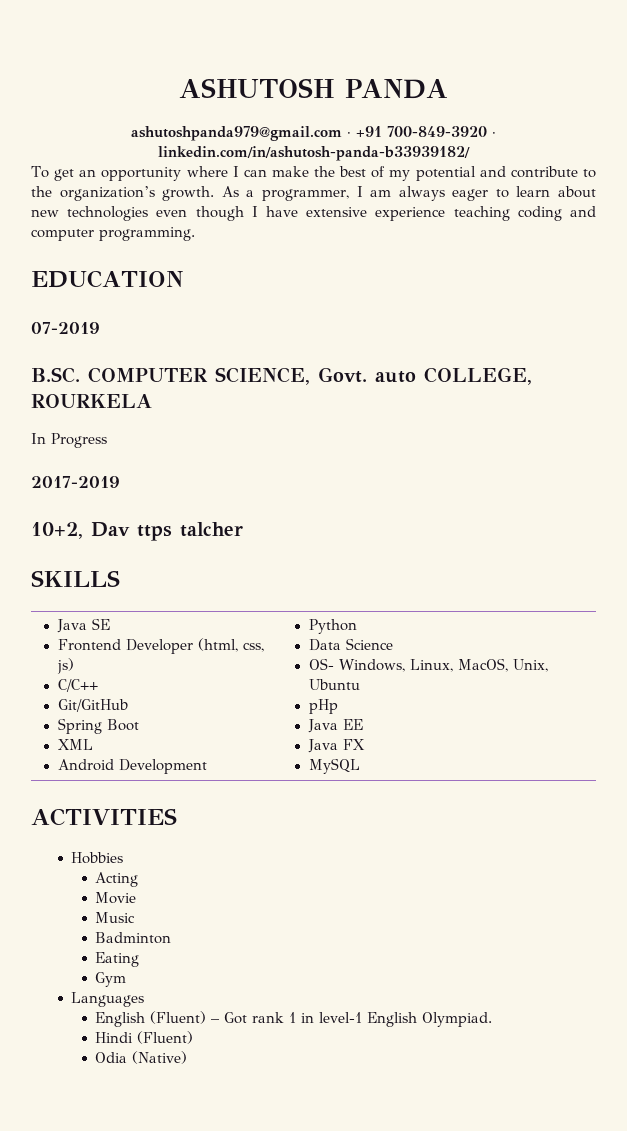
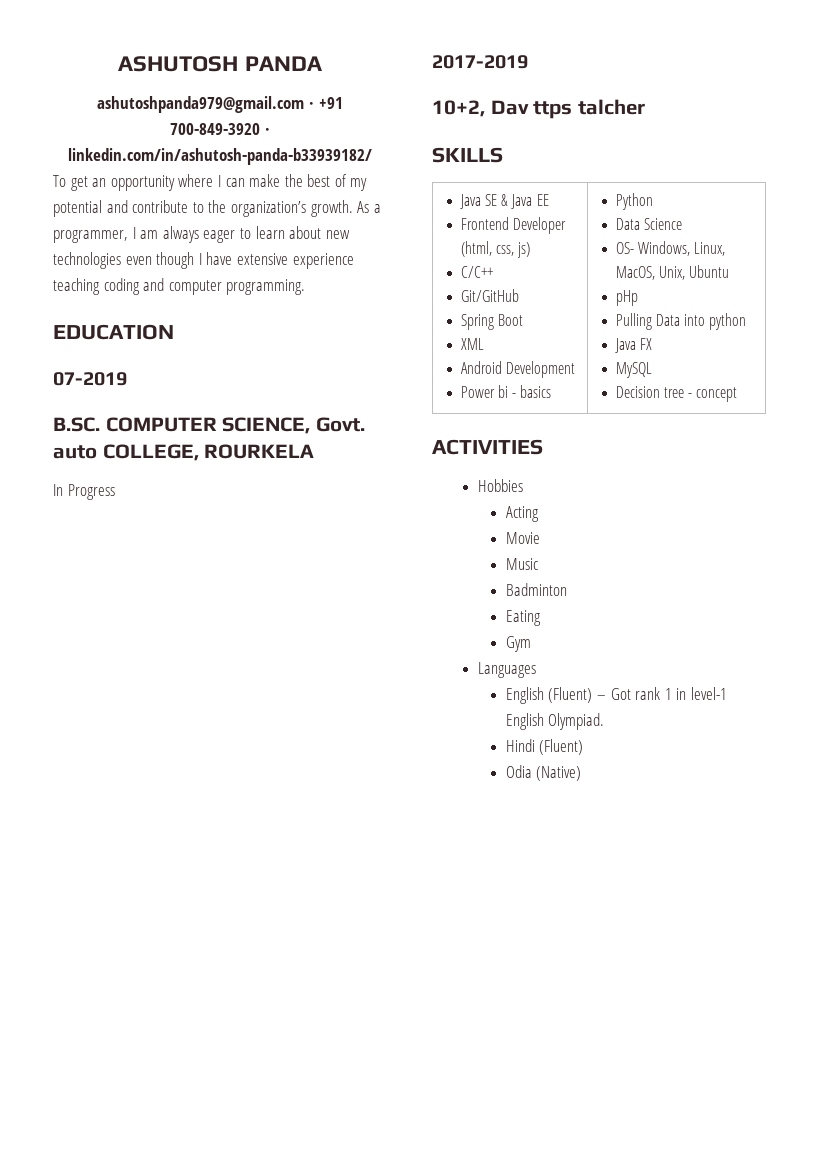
(110, 624) none -> [501,194,549,209] & Java EE
(207, 766) none -> [460,385,552,398] // Power bi - basics
[307,719,363,733] Java EE -> [615,313,747,330] Pulling Data into python
(360, 766) none -> [615,386,738,402] // Decision tree - concept

